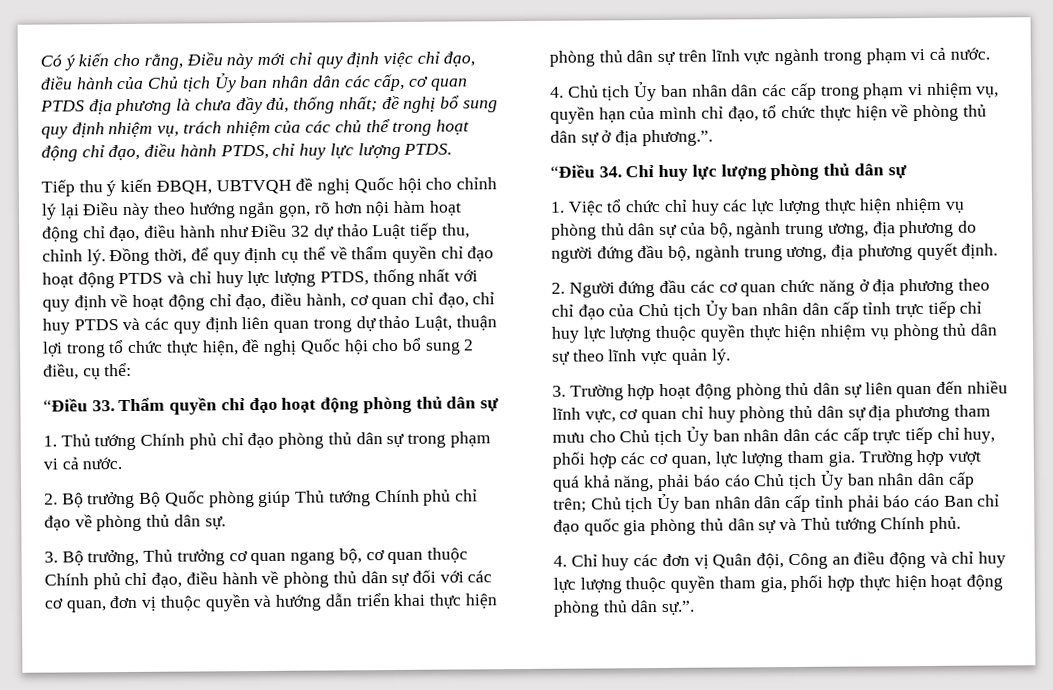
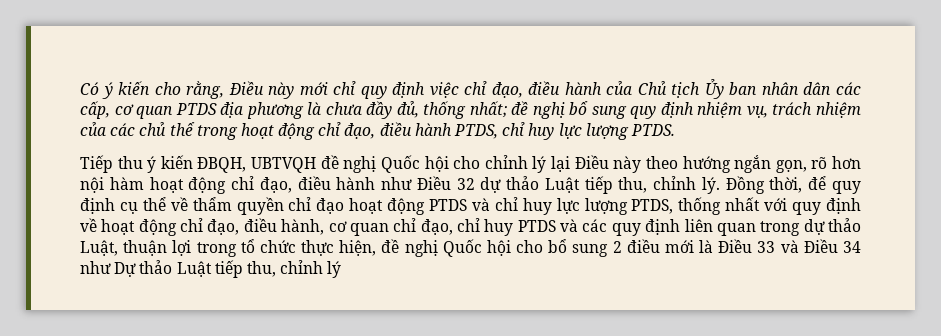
[43,362,133,380] [43,396,499,415] [43,431,491,451] [43,457,123,470] [44,489,478,509] [44,514,226,532] [44,547,468,567] [44,569,493,590] [44,593,497,613] [549,47,990,67] [550,82,1000,102] [550,104,987,124] [550,129,713,147] [550,163,907,182] [550,197,965,216] [551,220,977,240] [551,242,999,263] [551,278,990,298] [551,300,983,320] [551,323,997,343] [552,348,731,365] [552,380,1008,401] [552,404,991,424] [552,426,996,446] [552,449,981,469] [552,470,975,492] [553,493,1001,514] [553,516,961,536] [553,551,1007,571] [553,574,1003,594] [553,600,696,617] điều, cụ thể: // “Điều 33. Thẩm quyền chỉ đạo hoạt động phòng thủ dân sự // 1. Thủ tướng Chính phủ chỉ đạo phòng thủ dân sự trong phạm vi cả nước. // 2. Bộ trưởng Bộ Quốc phòng giúp Thủ tướng Chính phủ chỉ đạo về phòng thủ dân sự. // 3. Bộ trưởng, Thủ trưởng cơ quan ngang bộ, cơ quan thuộc Chính phủ chỉ đạo, điều hành về phòng thủ dân sự đối với các cơ quan, đơn vị thuộc quyền và hướng dẫn triển khai thực hiện phòng thủ dân sự trên lĩnh vực ngành trong phạm vi cả nước. // 4. Chủ tịch Ủy ban nhân dân các cấp trong phạm vi nhiệm vụ, quyền hạn của mình chỉ đạo, tổ chức thực hiện về phòng thủ dân sự ở địa phương.”. // “Điều 34. Chỉ huy lực lượng phòng thủ dân sự // 1. Việc tổ chức chỉ huy các lực lượng thực hiện nhiệm vụ phòng thủ dân sự của bộ, ngành trung ương, địa phương do người đứng đầu bộ, ngành trung ương, địa phương quyết định. // 2. Người đứng đầu các cơ quan chức năng ở địa phương theo chỉ đạo của Chủ tịch Ủy ban nhân dân cấp tỉnh trực tiếp chỉ huy lực lượng thuộc quyền thực hiện nhiệm vụ phòng thủ dân sự theo lĩnh vực quản lý. // 3. Trường hợp hoạt động phòng thủ dân sự liên quan đến nhiều lĩnh vực, cơ quan chỉ huy phòng thủ dân sự địa phương tham mưu cho Chủ tịch Ủy ban nhân dân các cấp trực tiếp chỉ huy, phối hợp các cơ quan, lực lượng tham gia. Trường hợp vượt quá khả năng, phải báo cáo Chủ tịch Ủy ban nhân dân cấp trên; Chủ tịch Ủy ban nhân dân cấp tỉnh phải báo cáo Ban chỉ đạo quốc gia phòng thủ dân sự và Thủ tướng Chính phủ. // 4. Chỉ huy các đơn vị Quân đội, Công an điều động và chỉ huy lực lượng thuộc quyền tham gia, phối hợp thực hiện hoạt động phòng thủ dân sự.”. -> [626,239,861,253] [80,260,342,278] điều mới là Điều 33 và Điều 34 như Dự thảo Luật tiếp thu, chỉnh lý

